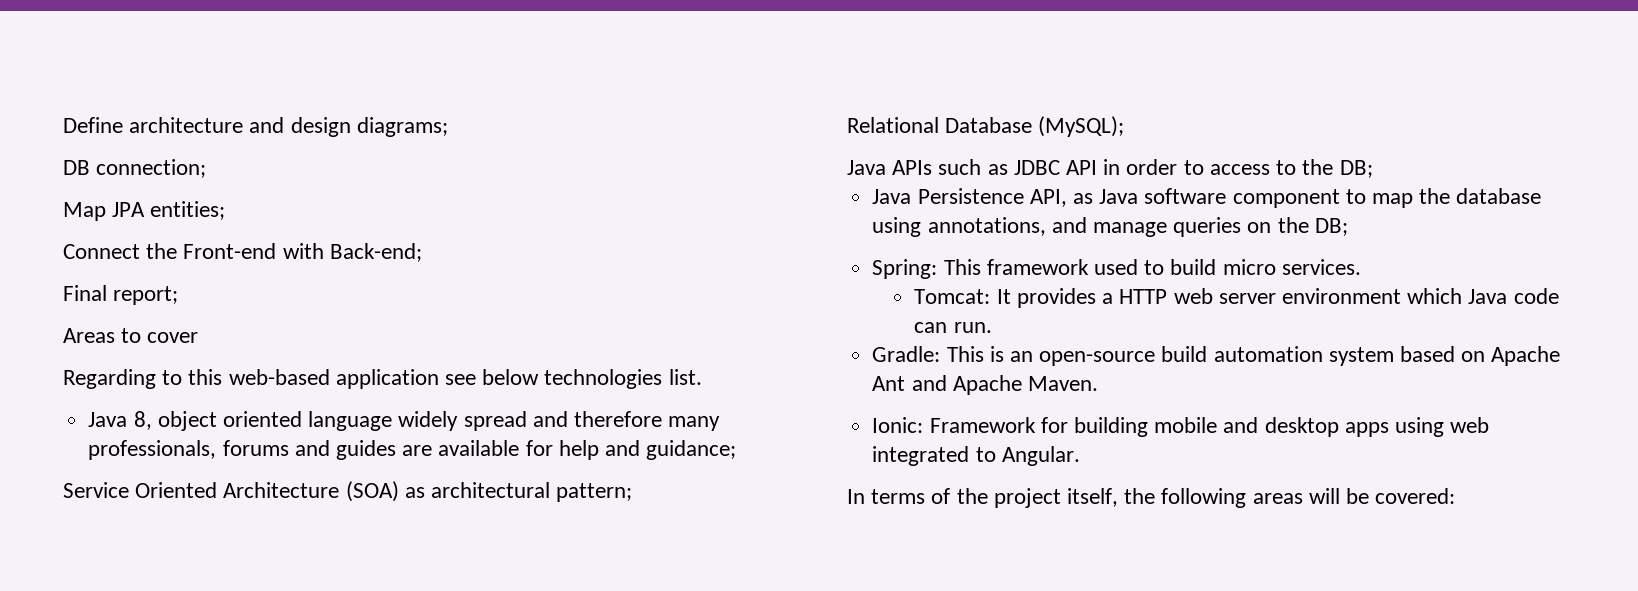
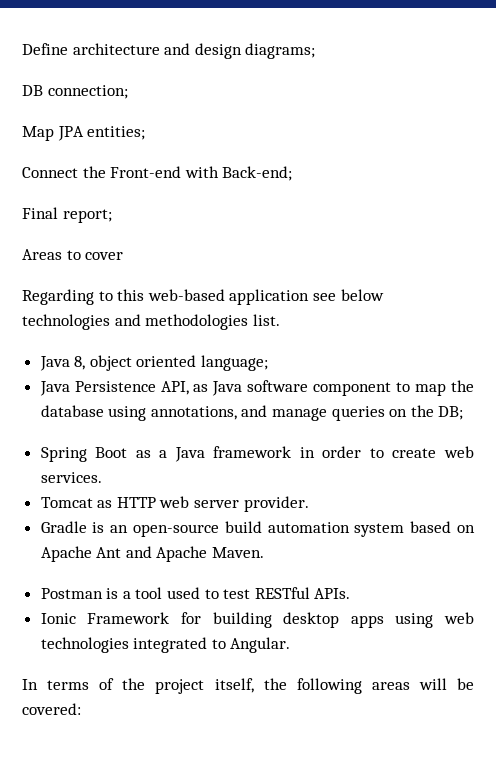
(663, 379) none -> [114,314,249,330] and methodologies
[308,411,721,431] [88,440,737,460] [63,481,633,502] [847,116,1125,137] [847,159,1373,178] language widely spread and therefore many professionals, forums and guides are available for help and guidance; // Service Oriented Architecture (SOA) as architectural pattern; // Relational Database (MySQL); // Java APIs such as JDBC API in order to access to the DB; -> [201,355,269,371] language;
[872,259,1361,279] [914,288,1559,308] [914,322,992,333] [872,346,984,362] Spring: This framework used to build micro services. // Tomcat: It provides a HTTP web server environment which Java code can run. // Gradle: This -> [40,446,474,462] [40,472,102,483] [40,496,309,512] [40,521,87,533] Spring Boot as a Java framework in order to create web services. // Tomcat as HTTP web server provider. // Gradle
[872,417,924,433] Ionic: -> [40,587,351,599] [40,613,76,624] Postman is a tool used to test RESTful APIs. // Ionic
[1154,417,1259,433] mobile and -> (272, 620) none
(1490, 425) none -> [40,637,129,653] technologies

